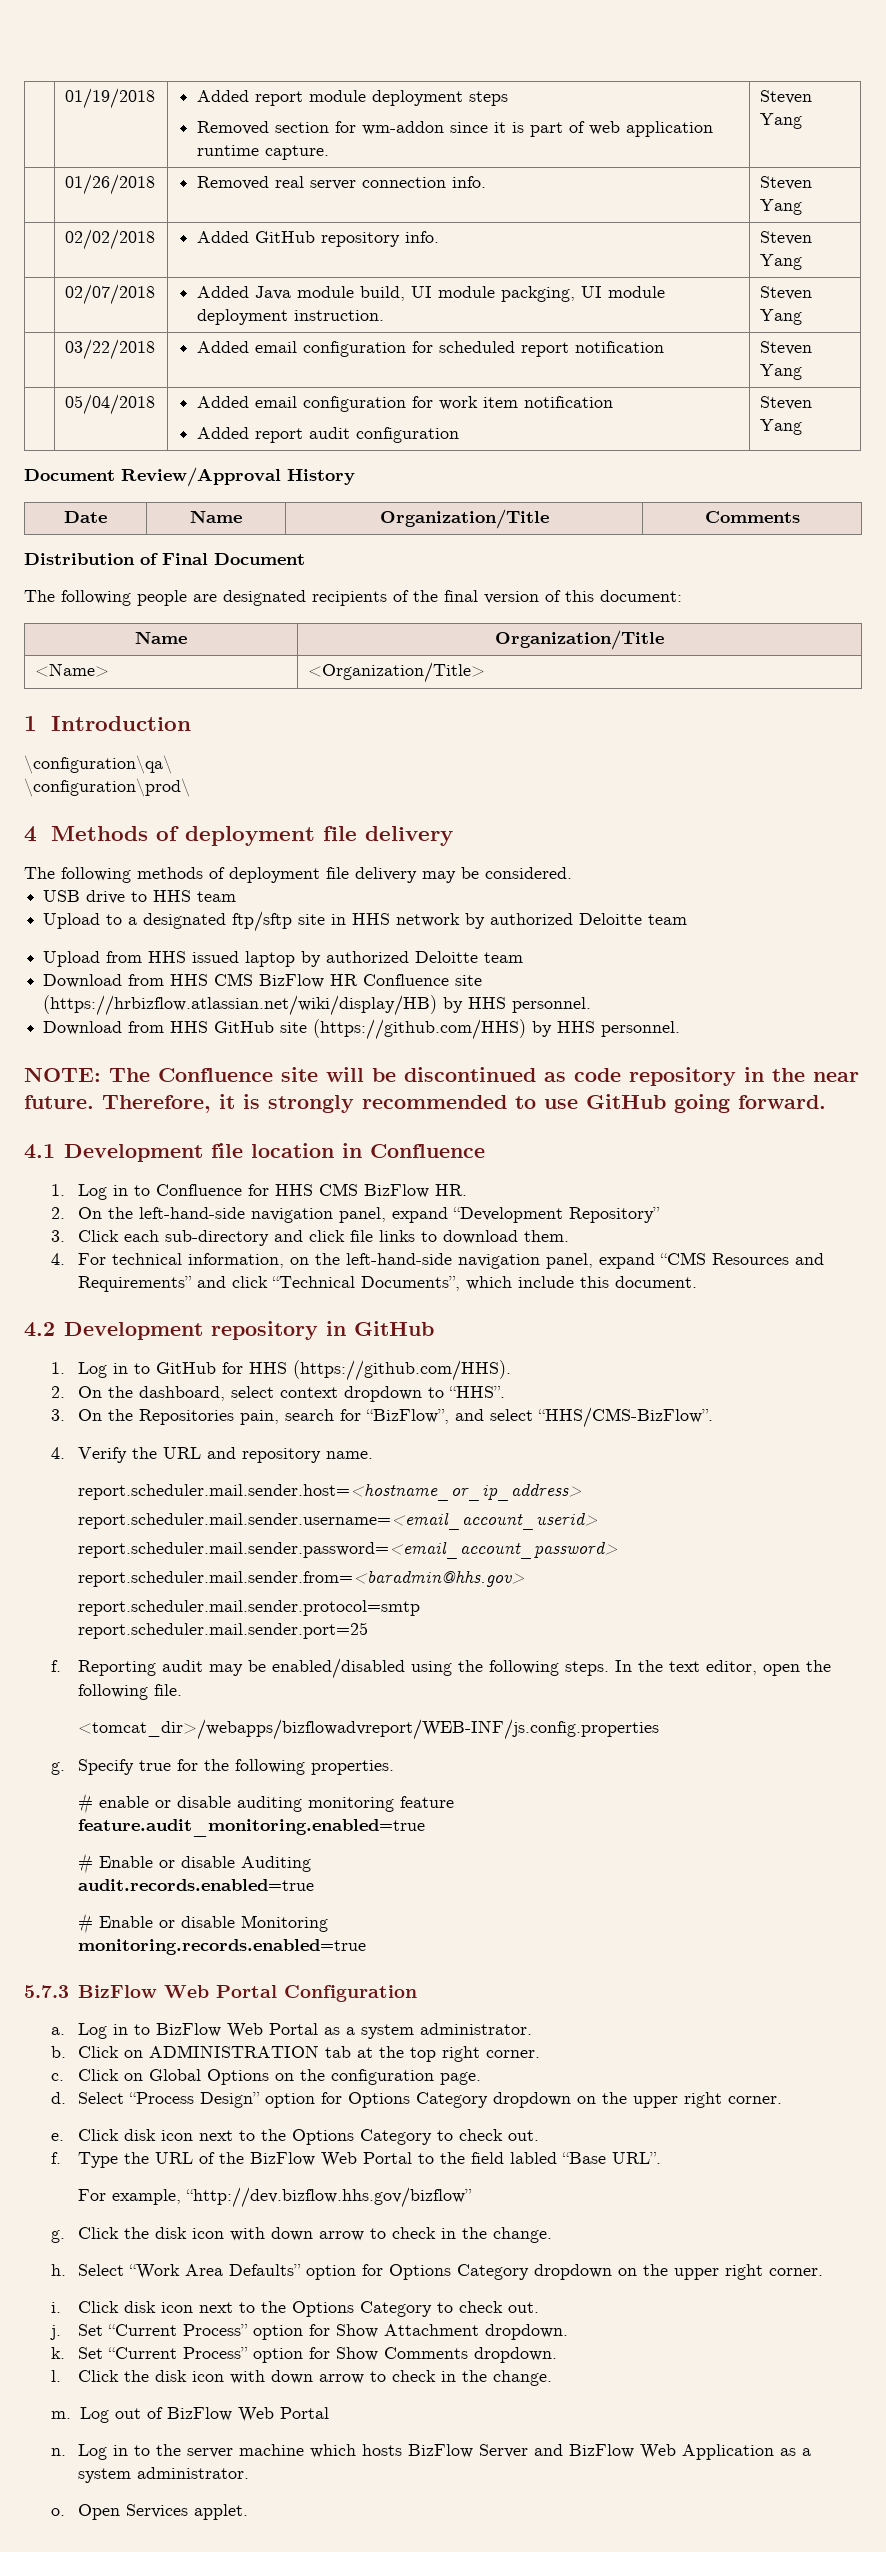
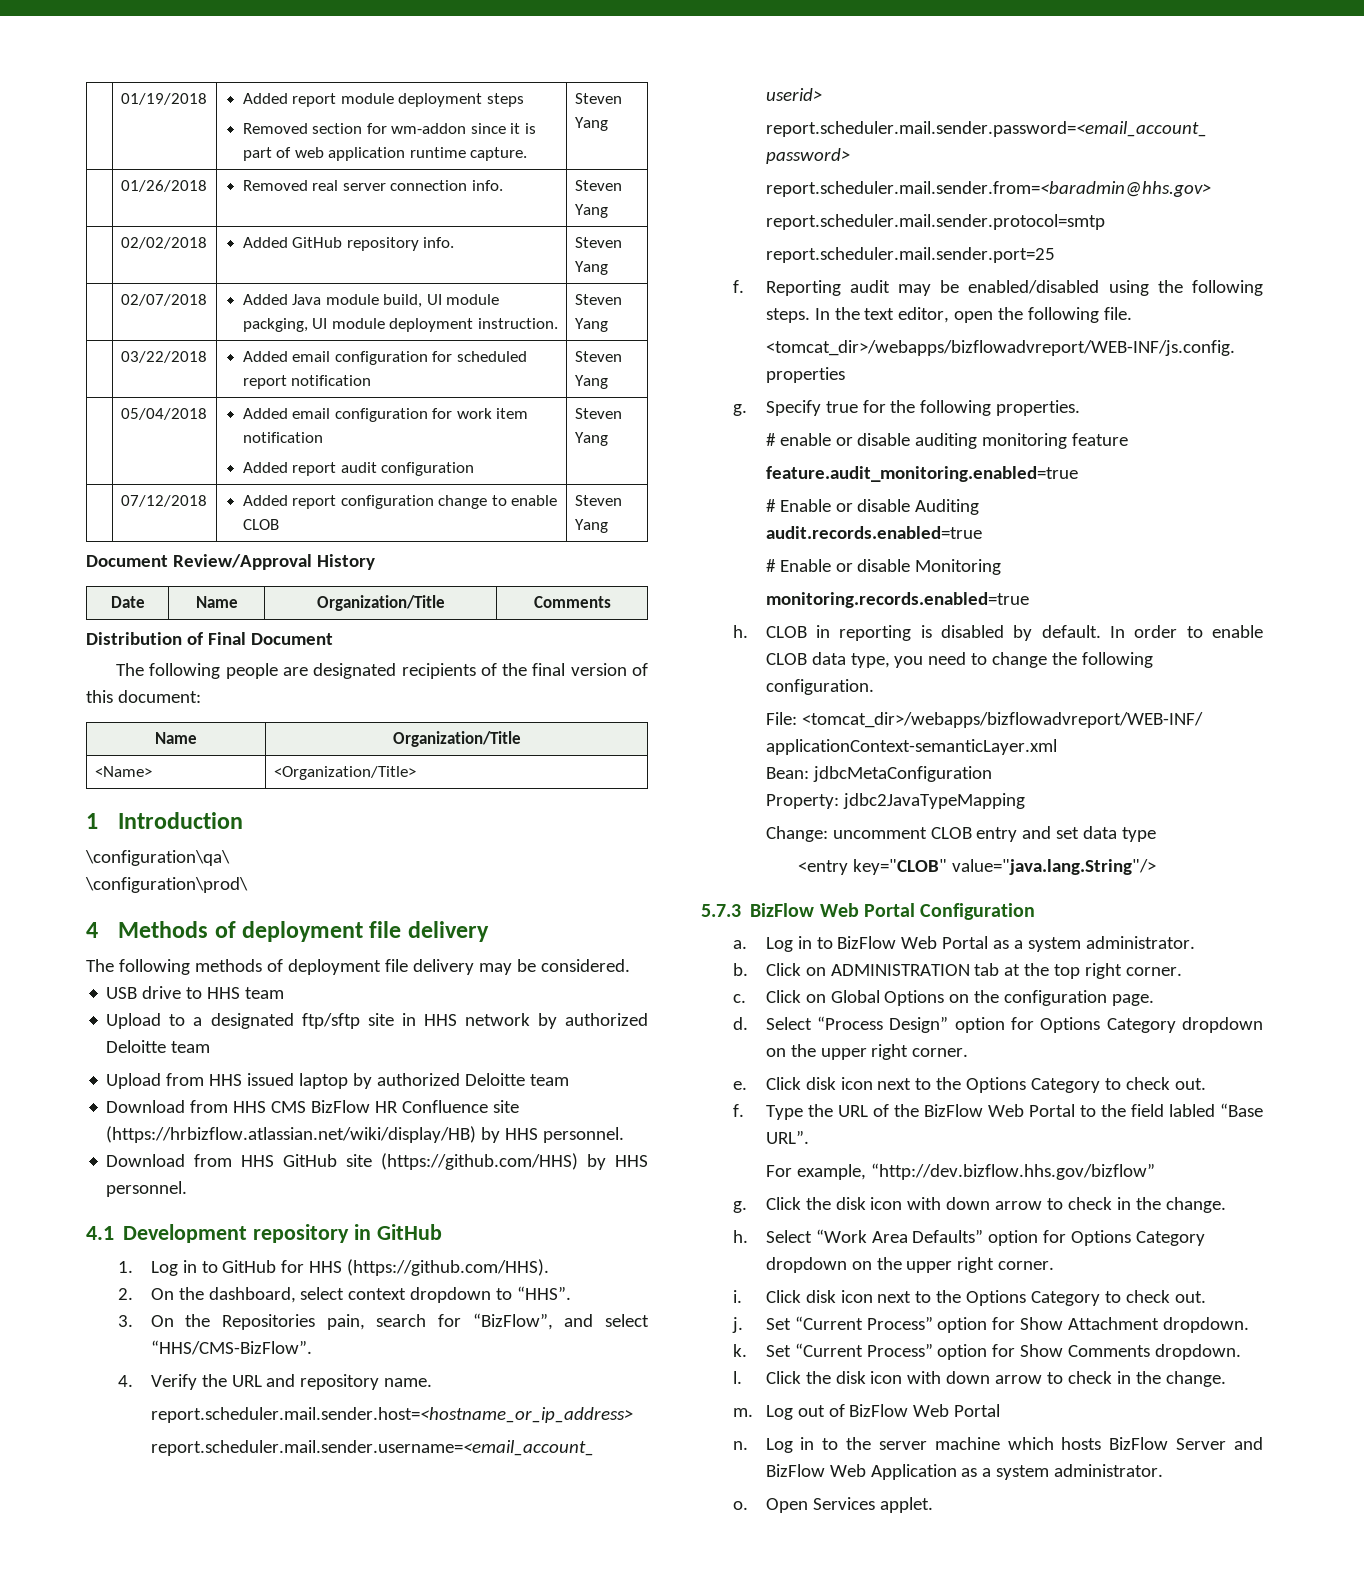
(802, 427) none -> [120,495,207,507] [242,495,558,509] [242,519,279,530] [574,495,622,506] [574,519,608,533] // | 07/12/2018 | Added report configuration change to enable CLOB | Steven Yang
[24,1067,859,1086] [24,1094,826,1113] [24,1143,485,1162] [50,1183,467,1200] [50,1207,660,1223] [50,1230,569,1246] [50,1252,824,1269] [77,1276,697,1292] [24,1322,55,1337] NOTE: The Confluence site will be discontinued as code repository in the near future. Therefore, it is strongly recommended to use GitHub going forward. // 4.1 Development file location in Confluence // 1. Log in to Confluence for HHS CMS BizFlow HR. // 2. On the left-hand-side navigation panel, expand “Development Repository” // 3. Click each sub-directory and click file links to download them. // 4. For technical information, on the left-hand-side navigation panel, expand “CMS Resources and Requirements” and click “Technical Documents”, which include this document. // 4.2 -> [86,1226,114,1240] 4.1
(366, 1947) none -> [733,625,1263,641] [765,652,1154,668] [765,679,874,695] [765,712,1203,728] [765,739,1057,755] [765,766,992,782] [765,793,1025,809] [765,826,1157,842] [797,859,1156,875] // h. CLOB in reporting is disabled by default. In order to enable CLOB data type, you need to change the following configuration. // File: <tomcat_dir>/webapps/bizflowadvreport/WEB-INF/ applicationContext-semanticLayer.xml // Bean: jdbcMetaConfiguration // Property: jdbc2JavaTypeMapping // Change: uncomment CLOB entry and set data type // <entry key="CLOB" value="java.lang.String"/>

